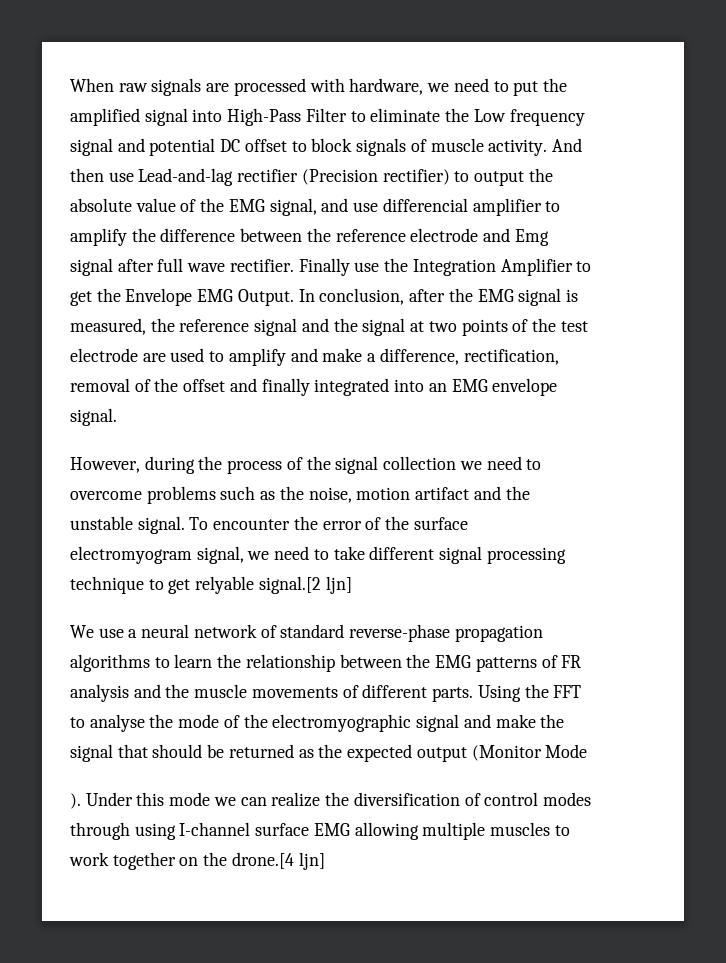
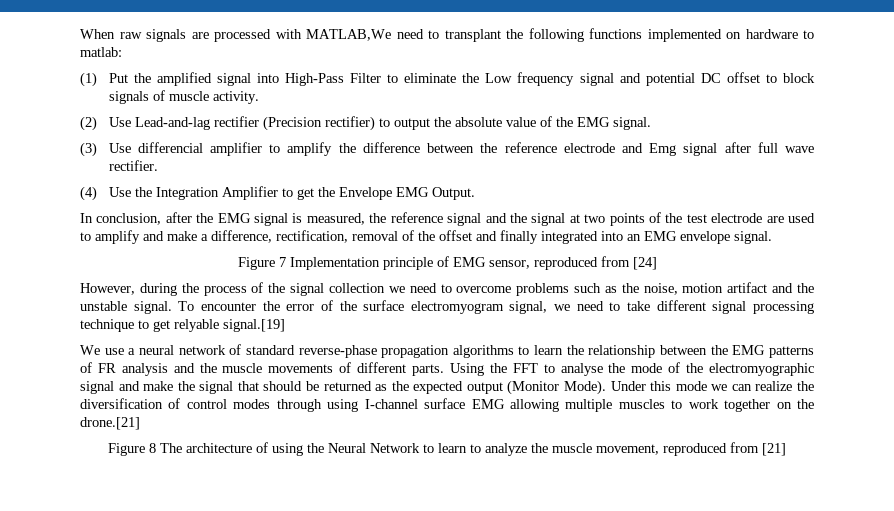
[349,78,539,96] hardware, we need to put -> [306,28,814,42] [80,47,122,57] [80,72,128,87] MATLAB,We need to transplant the following functions implemented on hardware to matlab: // (1) Put
[551,138,582,152] [70,168,134,182] And then use -> [80,116,131,131] // (2) Use
[269,198,379,216] signal, and use -> [612,117,651,130] [80,142,131,157] signal. // (3) Use
[298,258,380,276] Finally use -> [80,186,131,201] // (4) Use
(294, 297) none -> (475, 193) //
(117, 417) none -> [237,256,657,270] // Figure 7 Implementation principle of EMG sensor, reproduced from [24]
[258,576,352,594] signal.[2 ljn] -> [223,319,285,332] signal.[19]
[545,744,588,758] [70,793,81,809] Mode // ). -> [564,380,606,395] Mode).
[231,852,325,870] drone.[4 ljn] -> [80,417,140,430] [108,442,786,456] drone.[21] // Figure 8 The architecture of using the Neural Network to learn to analyze the muscle movement, reproduced from [21]

